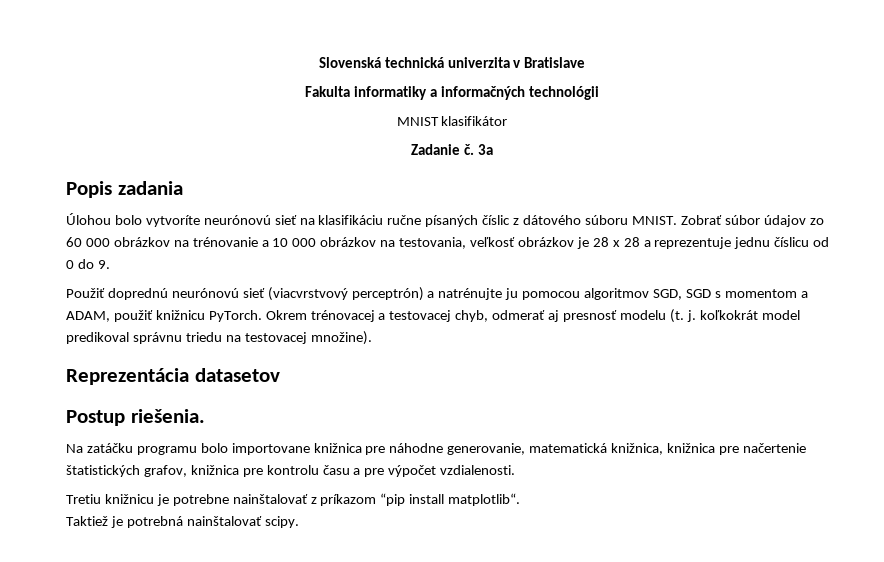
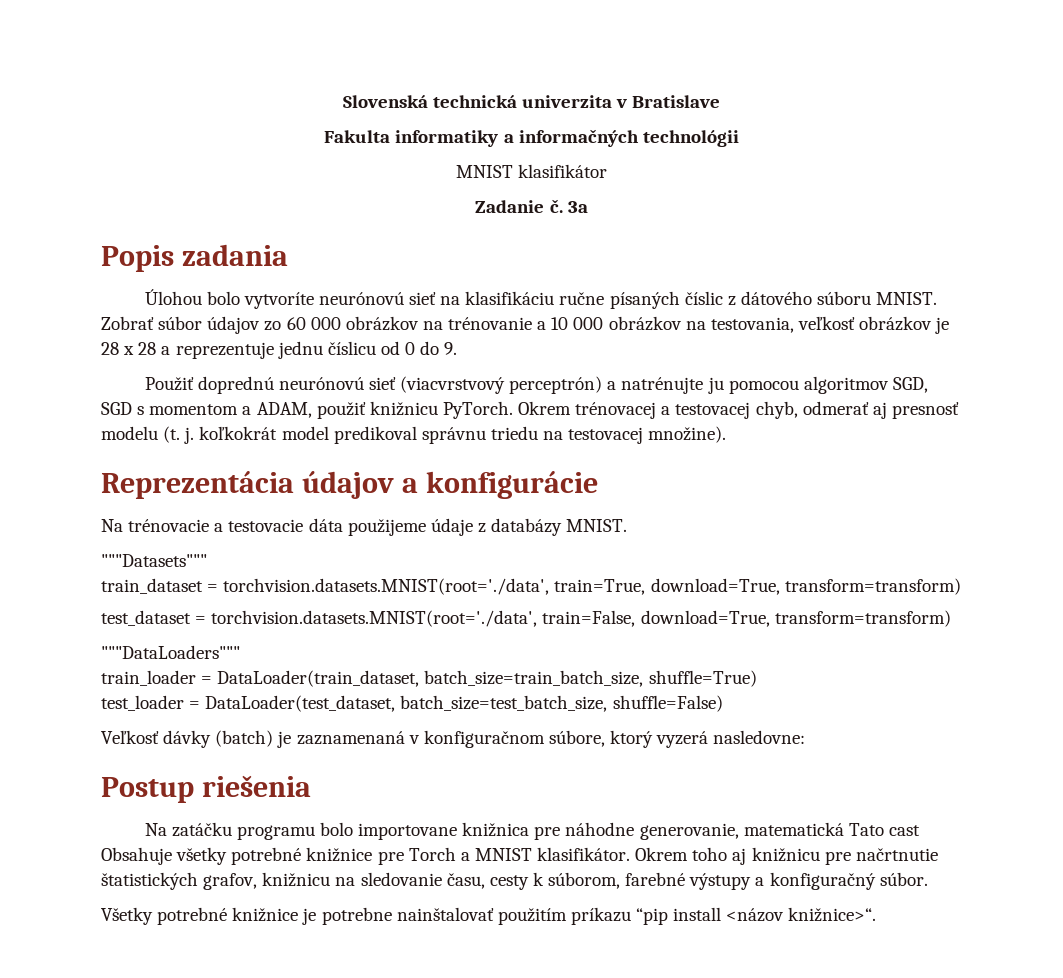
[194,368,280,382] datasetov -> [301,471,598,499] [101,518,628,536] [101,554,207,567] [101,578,961,595] [101,610,951,627] [101,645,240,659] [101,670,757,687] [101,695,723,712] [101,730,806,748] údajov a konfigurácie // Na trénovacie a testovacie dáta použijeme údaje z databázy MNIST. // """Datasets""" // train_dataset = torchvision.datasets.MNIST(root='./data', train=True, download=True, transform=transform) // test_dataset = torchvision.datasets.MNIST(root='./data', train=False, download=True, transform=transform) // """DataLoaders""" // train_loader = DataLoader(train_dataset, batch_size=train_batch_size, shuffle=True) // test_loader = DataLoader(test_dataset, batch_size=test_batch_size, shuffle=False) // Veľkosť dávky (batch) je zaznamenaná v konfiguračnom súbore, ktorý vyzerá nasledovne:
[130,409,205,423] riešenia. -> [201,775,311,797] riešenia
[611,443,806,455] [66,465,516,477] [66,493,521,506] [66,516,299,528] knižnica, knižnica pre načertenie štatistických grafov, knižnica pre kontrolu času a pre výpočet vzdialenosti. // Tretiu knižnicu je potrebne nainštalovať z príkazom “pip install matplotlib“. // Taktiež je potrebná nainštalovať scipy. -> [848,823,920,836] [101,847,938,865] [101,872,928,890] [101,907,877,925] Tato cast Obsahuje všetky potrebné knižnice pre Torch a MNIST klasifikátor. Okrem toho aj knižnicu pre načrtnutie štatistických grafov, knižnicu na sledovanie času, cesty k súborom, farebné výstupy a konfiguračný súbor. // Všetky potrebné knižnice je potrebne nainštalovať použitím príkazu “pip install <názov knižnice>“.

